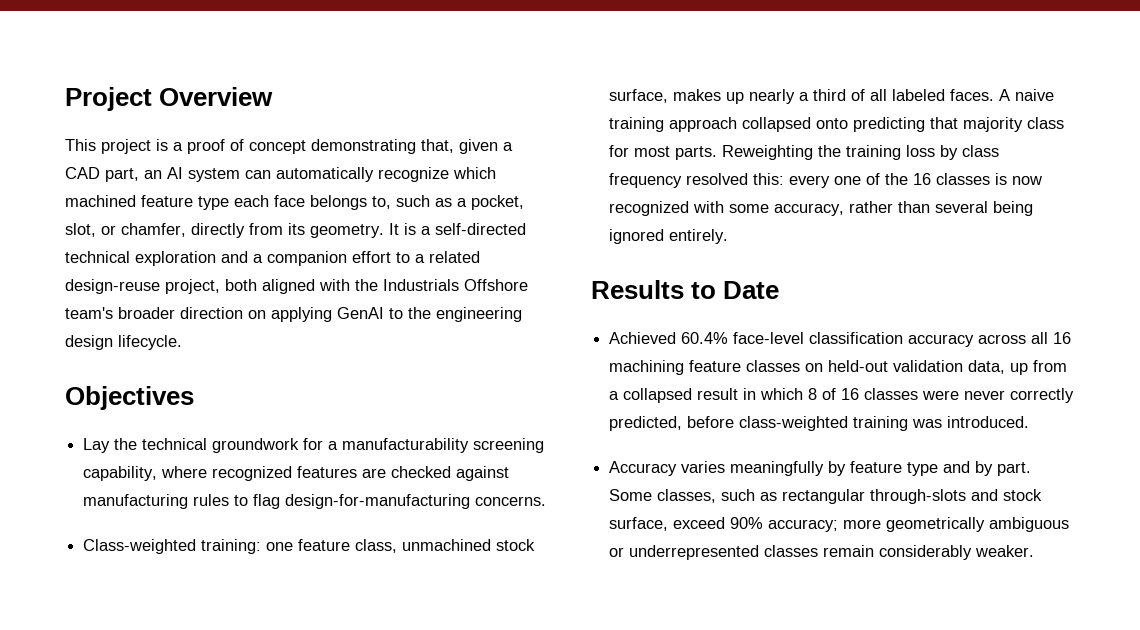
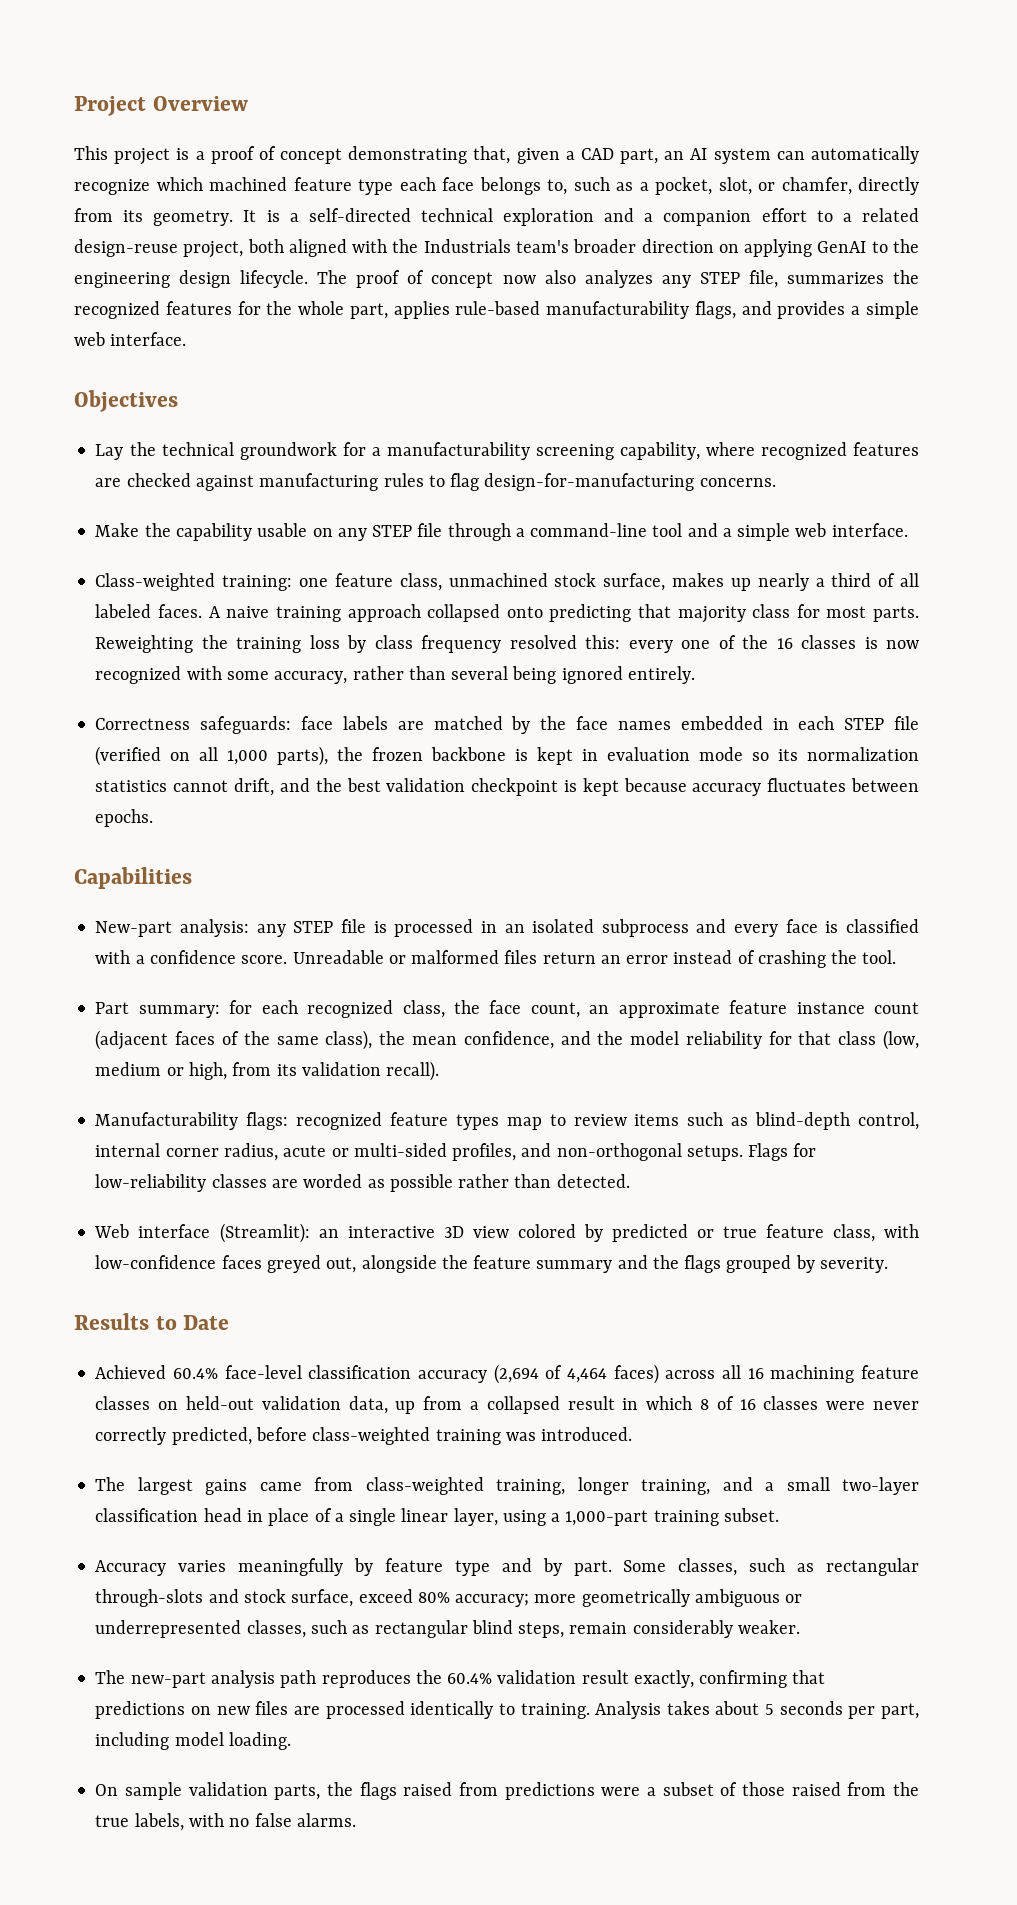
[464,279,528,291] Offshore -> (511, 246) none
(182, 342) none -> [317,270,919,288] [74,301,920,319] [74,332,187,346] The proof of concept now also analyzes any STEP file, summarizes the recognized features for the whole part, applies rule-based manufacturability flags, and provides a simple web interface.
(547, 501) none -> [95,523,908,541] // Make the capability usable on any STEP file through a command-line tool and a simple web interface.
(729, 236) none -> [95,716,920,734] [95,746,919,766] [95,778,920,796] [95,809,154,827] [74,867,192,889] [95,919,919,937] [95,950,897,968] [95,1000,920,1018] [95,1030,919,1050] [95,1061,440,1081] [95,1112,919,1130] [95,1143,817,1161] [95,1174,630,1192] [94,1223,919,1243] [95,1255,888,1273] // Correctness safeguards: face labels are matched by the face names embedded in each STEP file (verified on all 1,000 parts), the frozen backbone is kept in evaluation mode so its normalization statistics cannot drift, and the best validation checkpoint is kept because accuracy fluctuates between epochs. // Capabilities // New-part analysis: any STEP file is processed in an isolated subprocess and every face is classified with a confidence score. Unreadable or malformed files return an error instead of crashing the tool. // Part summary: for each recognized class, the face count, an approximate feature instance count (adjacent faces of the same class), the mean confidence, and the model reliability for that class (low, medium or high, from its validation recall). // Manufacturability flags: recognized feature types map to review items such as blind-depth control, internal corner radius, acute or multi-sided profiles, and non-orthogonal setups. Flags for low-reliability classes are worded as possible rather than detected. // Web interface (Streamlit): an interactive 3D view colored by predicted or true feature class, with low-confidence faces greyed out, alongside the feature summary and the flags grouped by severity.
(975, 340) none -> [493,1364,659,1384] (2,694 of 4,464 faces)
(1030, 422) none -> [95,1477,919,1495] [95,1508,779,1526] // The largest gains came from class-weighted training, longer training, and a small two-layer classification head in place of a single linear layer, using a 1,000-part training subset.
[730,517,764,529] 90% -> [417,1592,450,1603] 80%
[764,545,1035,560] classes remain considerably weaker. -> [246,1620,800,1638] [95,1670,826,1688] [95,1701,919,1719] [95,1732,291,1750] [95,1782,919,1800] [95,1813,356,1831] classes, such as rectangular blind steps, remain considerably weaker. // The new-part analysis path reproduces the 60.4% validation result exactly, confirming that predictions on new files are processed identically to training. Analysis takes about 5 seconds per part, including model loading. // On sample validation parts, the flags raised from predictions were a subset of those raised from the true labels, with no false alarms.

